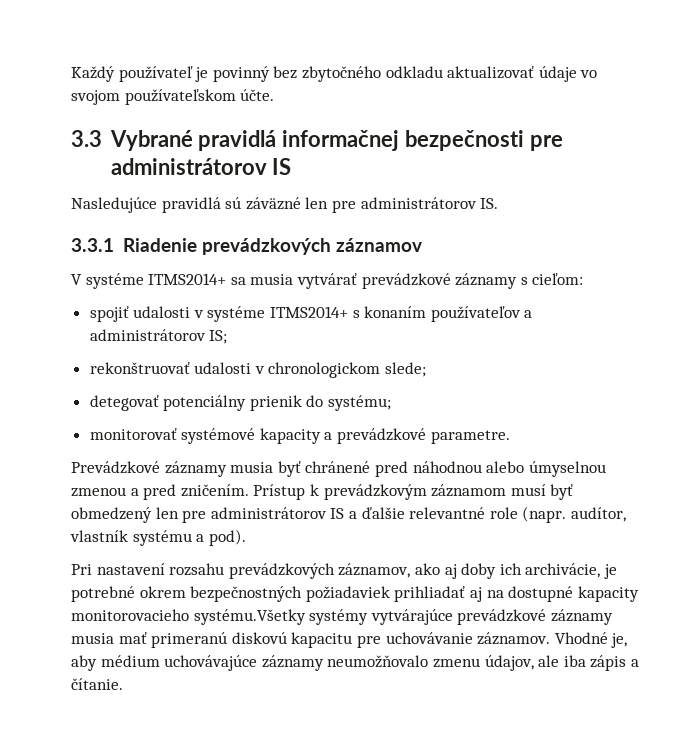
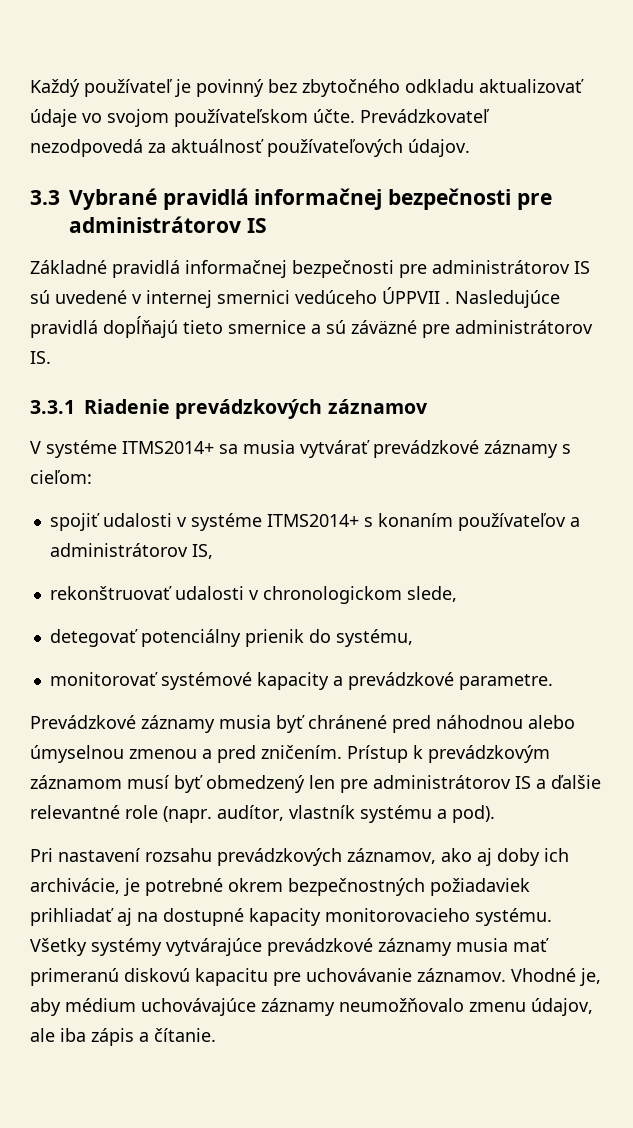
(275, 95) none -> [360,109,490,123] [30,139,470,157] Prevádzkovateľ nezodpovedá za aktuálnosť používateľových údajov.
[71,197,221,213] Nasledujúce pravidlá -> [30,260,590,278] [30,287,560,308] [30,316,321,338] Základné pravidlá informačnej bezpečnosti pre administrátorov IS sú uvedené v internej smernici vedúceho ÚPPVII . Nasledujúce pravidlá dopĺňajú tieto smernice a
[305,197,329,209] len -> (417, 327) none
[209,330,228,344] IS; -> [191,544,213,559] IS,
[385,362,427,377] slede; -> [406,586,457,602] slede,
[328,395,392,411] systému; -> [335,629,413,647] systému,
[193,609,306,625] systému.Všetky -> [475,908,552,926] [30,938,87,956] systému. Všetky

